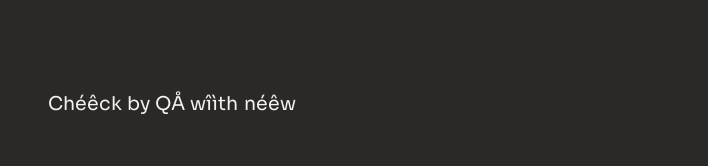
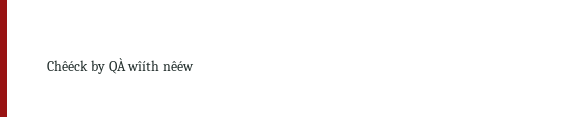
[48,91,296,115] Chéêck by QÅ wîìth néêw -> [47,58,195,74] Chêéck by QÀ wîíth nêéw

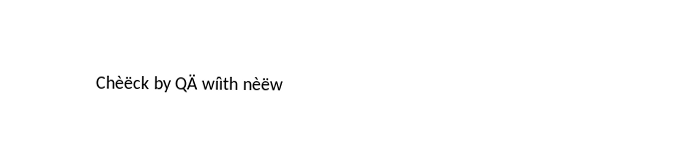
[47,58,195,74] Chêéck by QÀ wîíth nêéw -> [95,74,283,93] Chèëck by QÄ wíìth nèëw

